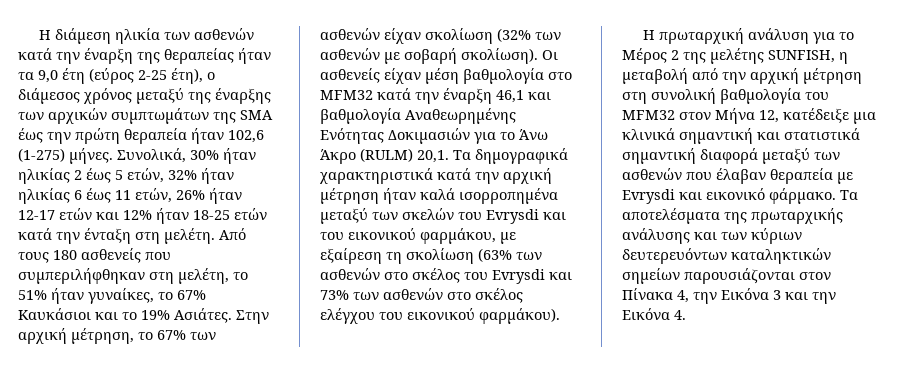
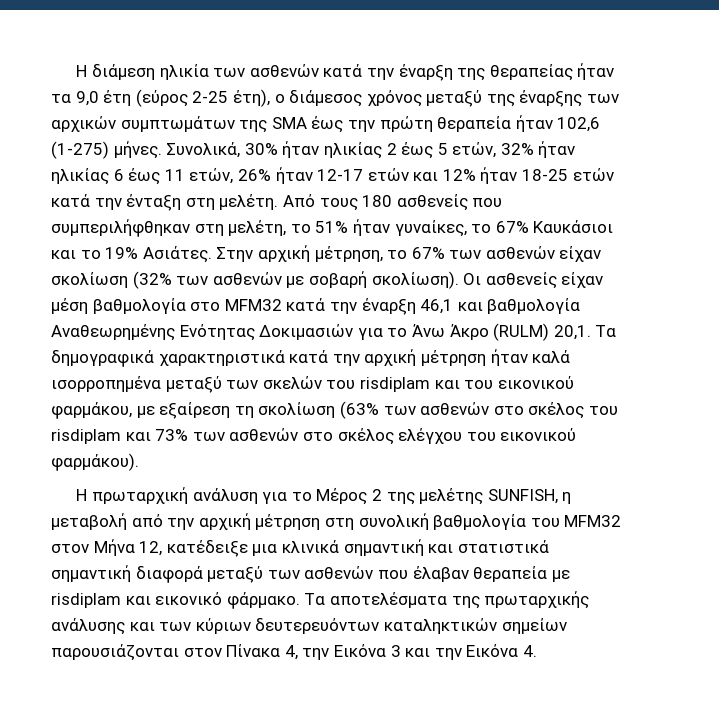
[486,209,539,224] Evrysdi -> [359,377,430,392] risdiplam
[492,269,545,284] Evrysdi -> [51,429,121,444] risdiplam
[622,189,675,204] Evrysdi -> [51,593,121,608] risdiplam

